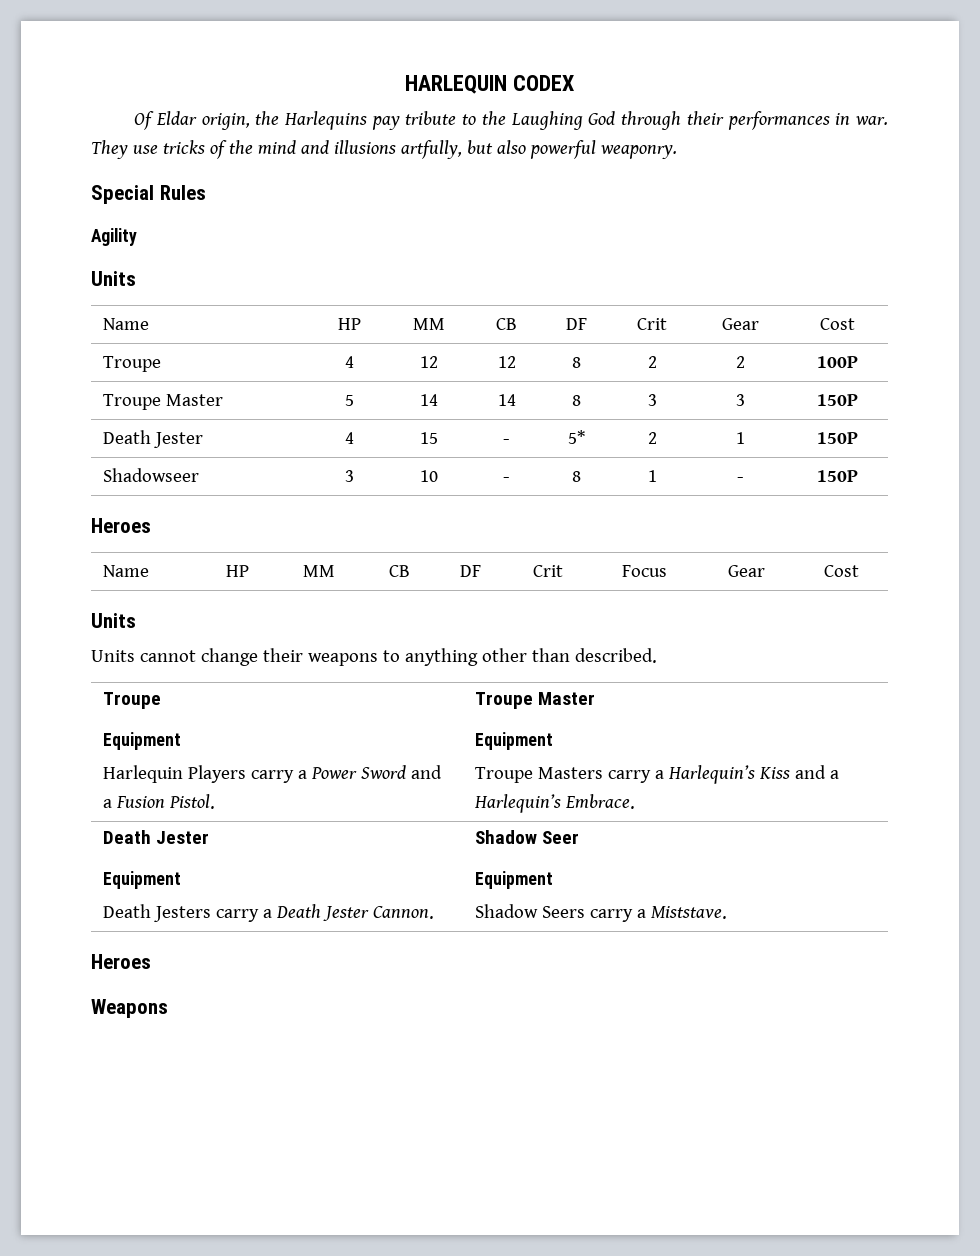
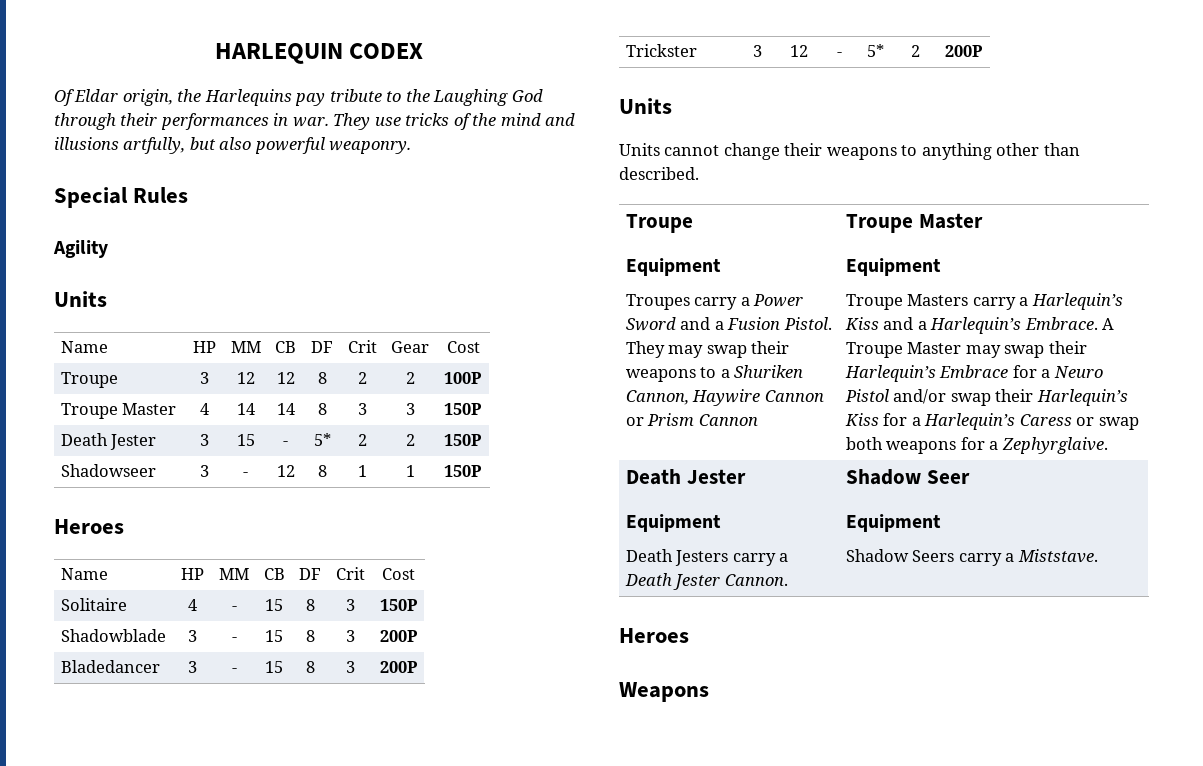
[345,356,354,368] 4 -> [200,372,209,384] 3
[345,395,354,406] 5 -> [200,403,209,415] 4
[345,432,354,444] 4 -> [200,434,209,446] 3
[736,432,746,444] 1 -> [405,434,415,446] 2
[419,470,438,482] [503,477,510,482] 10 | - -> [243,472,248,477] [276,465,295,477] - | 12
[737,477,745,482] - -> [405,465,415,477] 1
[622,565,668,577] [728,565,766,577] [823,565,859,577] Focus | Gear | Cost -> [382,568,415,580] [60,598,127,611] [188,599,197,611] [231,606,237,611] [265,599,283,611] [305,599,315,611] [346,599,355,611] [379,599,418,611] [60,629,166,642] [188,630,197,642] [231,637,237,642] [265,630,283,642] [305,630,315,642] [346,630,355,642] [379,630,418,642] [60,660,160,673] [188,661,197,673] [231,668,237,673] [265,661,283,673] [305,661,315,673] [346,661,355,673] [379,661,418,673] [625,44,697,57] [753,45,762,57] [790,45,808,57] [836,52,842,57] [866,44,884,57] [911,45,920,57] [944,45,983,57] Cost // Solitaire | 4 | - | 15 | 8 | 3 | 150P // Shadowblade | 3 | - | 15 | 8 | 3 | 200P // Bladedancer | 3 | - | 15 | 8 | 3 | 200P // Trickster | 3 | 12 | - | 5* | 2 | 200P
[102,765,246,783] Harlequin Players -> [625,294,690,310] Troupes
(215, 801) none -> [625,341,790,358] [625,365,804,382] [625,389,824,406] [625,413,758,426] They may swap their weapons to a Shuriken Cannon, Haywire Cannon or Prism Cannon
(635, 801) none -> [1102,318,1115,330] [845,341,1087,358] [844,365,1103,382] [844,389,1128,406] [844,413,1139,430] [845,437,1108,454] A Troupe Master may swap their Harlequin’s Embrace for a Neuro Pistol and/or swap their Harlequin’s Kiss for a Harlequin’s Caress or swap both weapons for a Zephyrglaive.

